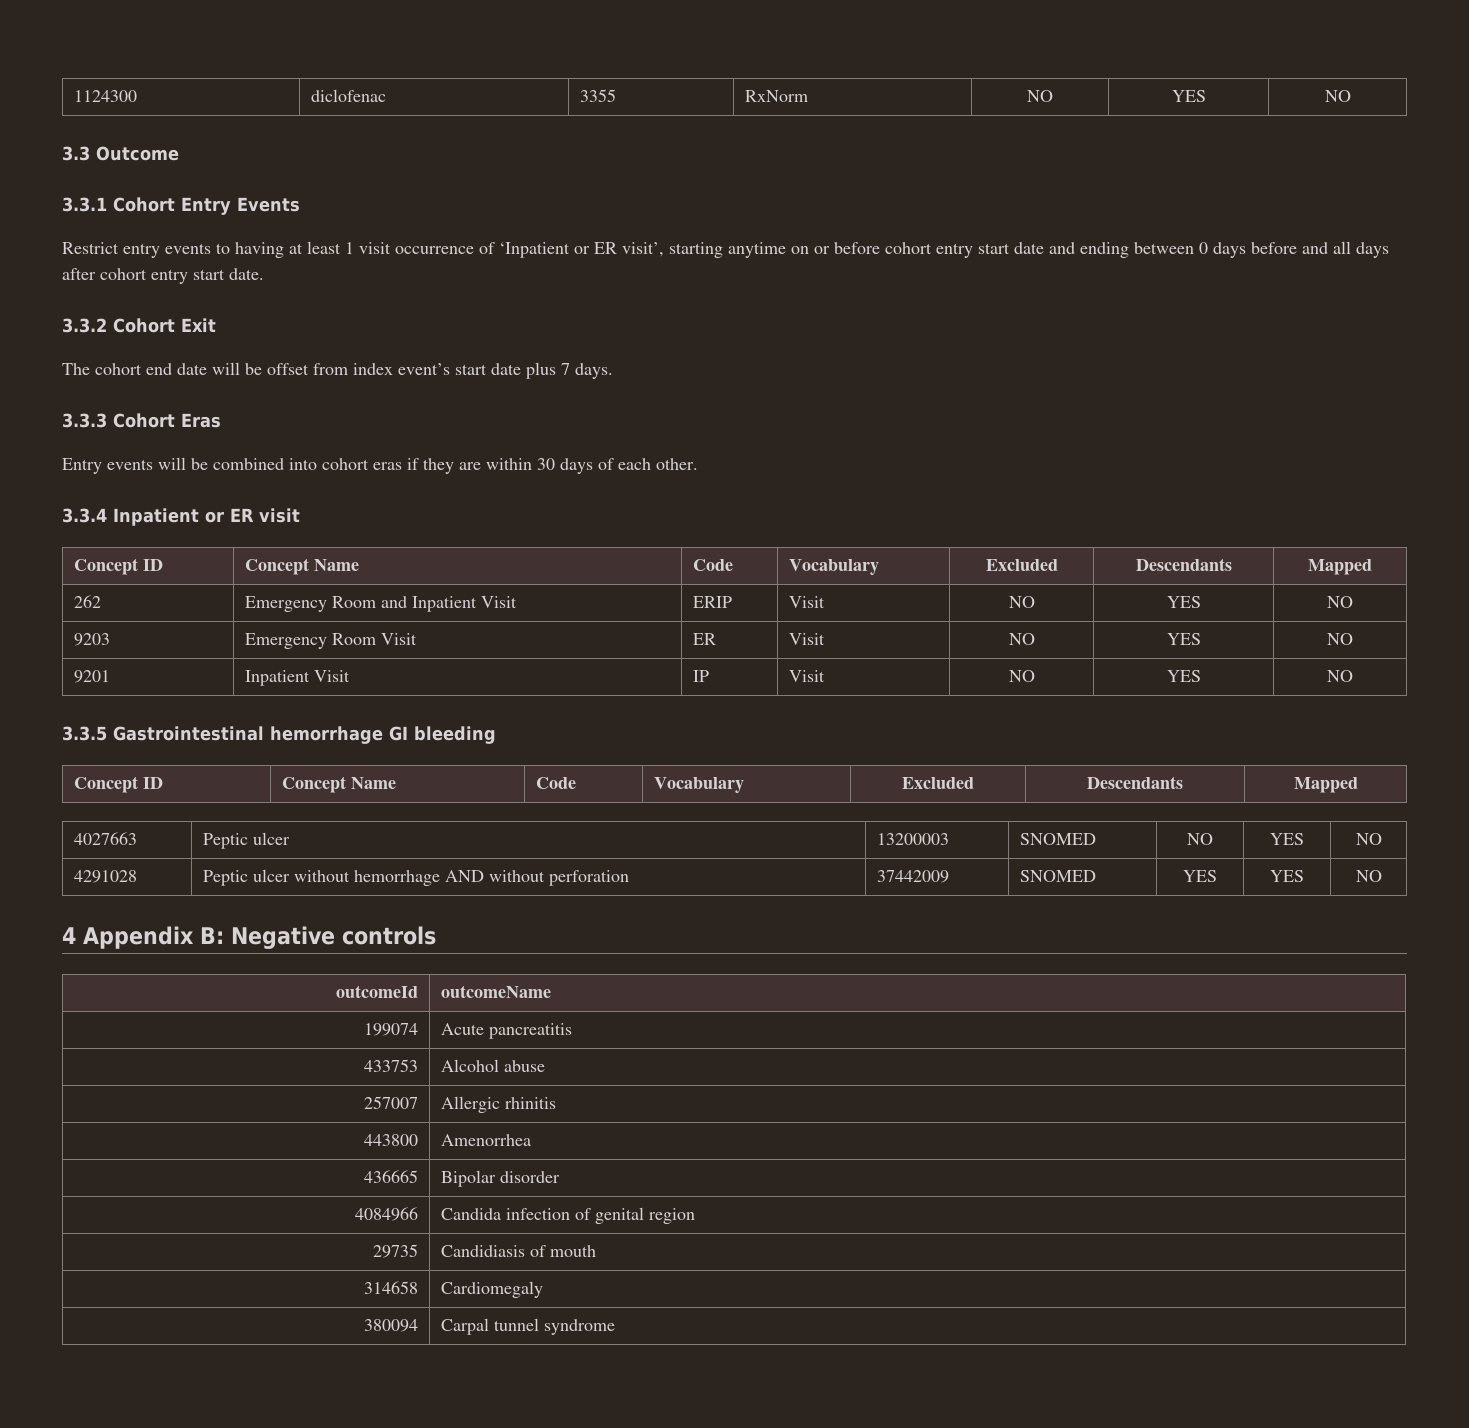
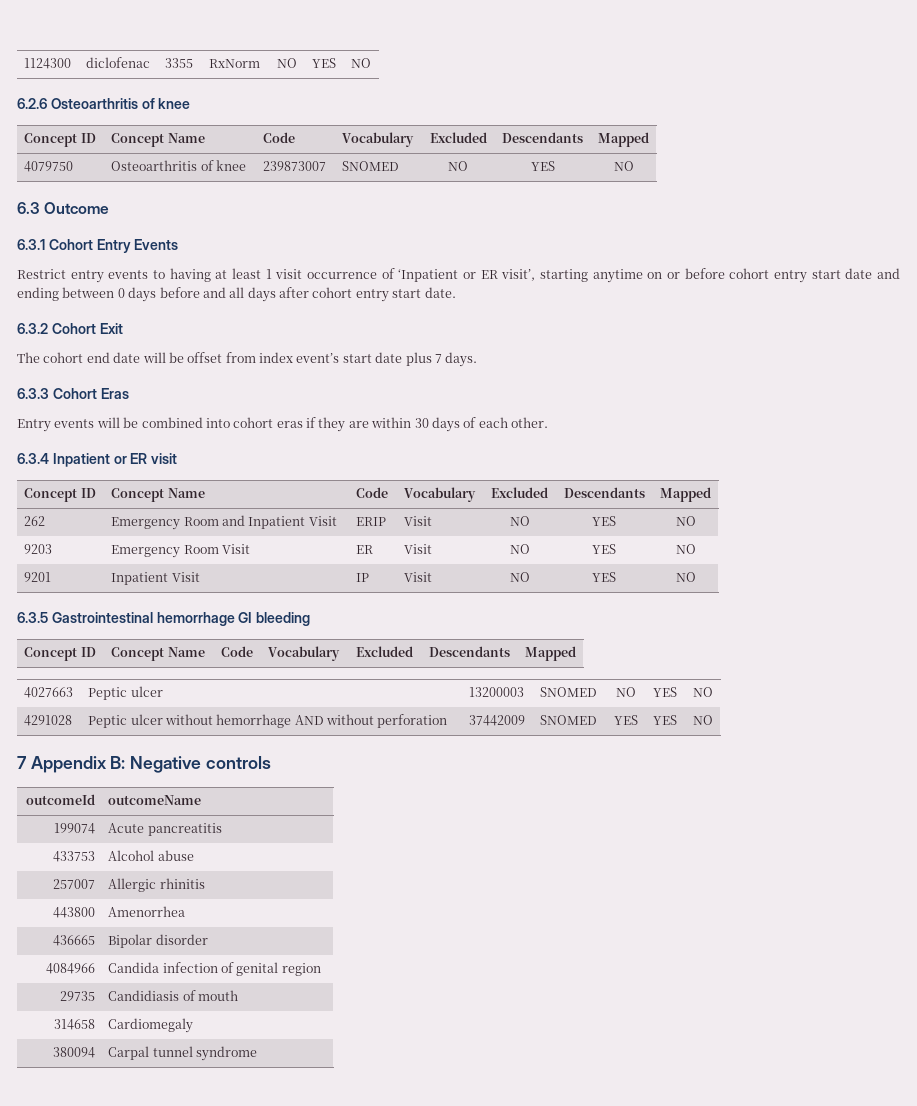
[62,146,90,161] 3.3 -> [17,98,191,109] [24,133,96,147] [111,133,205,147] [263,132,296,143] [342,132,415,147] [429,132,487,143] [502,132,583,143] [598,132,649,147] [24,161,74,172] [111,160,246,171] [263,161,327,171] [342,161,400,171] [448,161,468,171] [530,161,555,171] [613,161,634,171] [17,202,40,214] 6.2.6 Osteoarthritis of knee // Concept ID | Concept Name | Code | Vocabulary | Excluded | Descendants | Mapped // 4079750 | Osteoarthritis of knee | 239873007 | SNOMED | NO | YES | NO // 6.3
[62,197,107,212] 3.3.1 -> [17,239,45,250] 6.3.1
[62,318,107,333] 3.3.2 -> [17,323,48,334] 6.3.2
[62,413,107,428] 3.3.3 -> [17,388,49,399] 6.3.3
[62,508,107,523] 3.3.4 -> [17,453,49,464] 6.3.4
[62,726,107,741] 3.3.5 -> [17,612,48,623] 6.3.5
[62,927,76,944] 4 -> [17,756,27,769] 7

